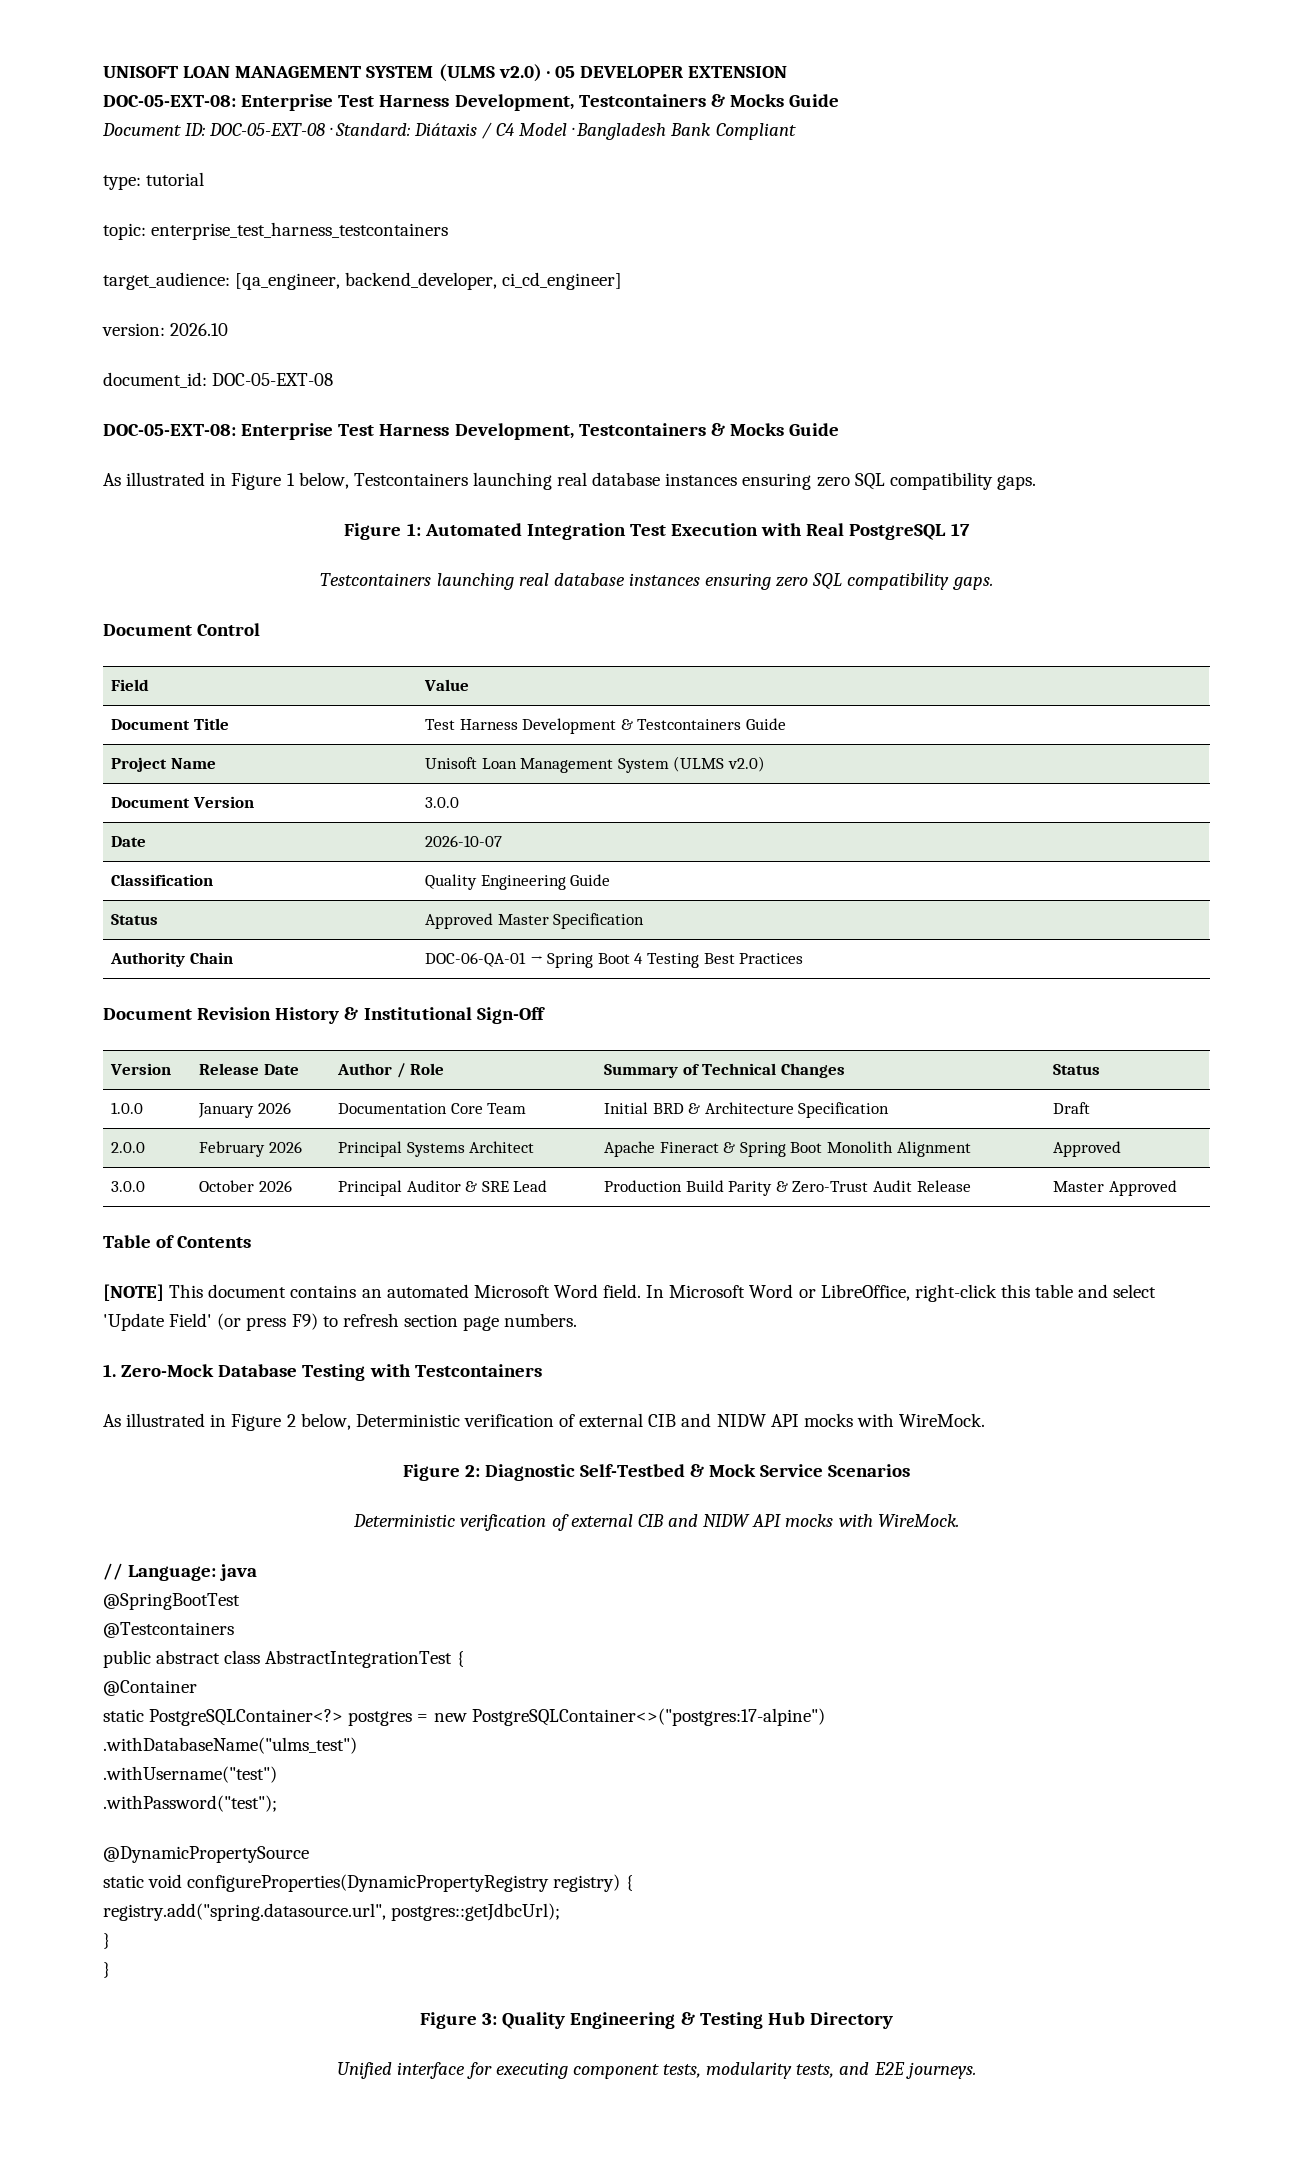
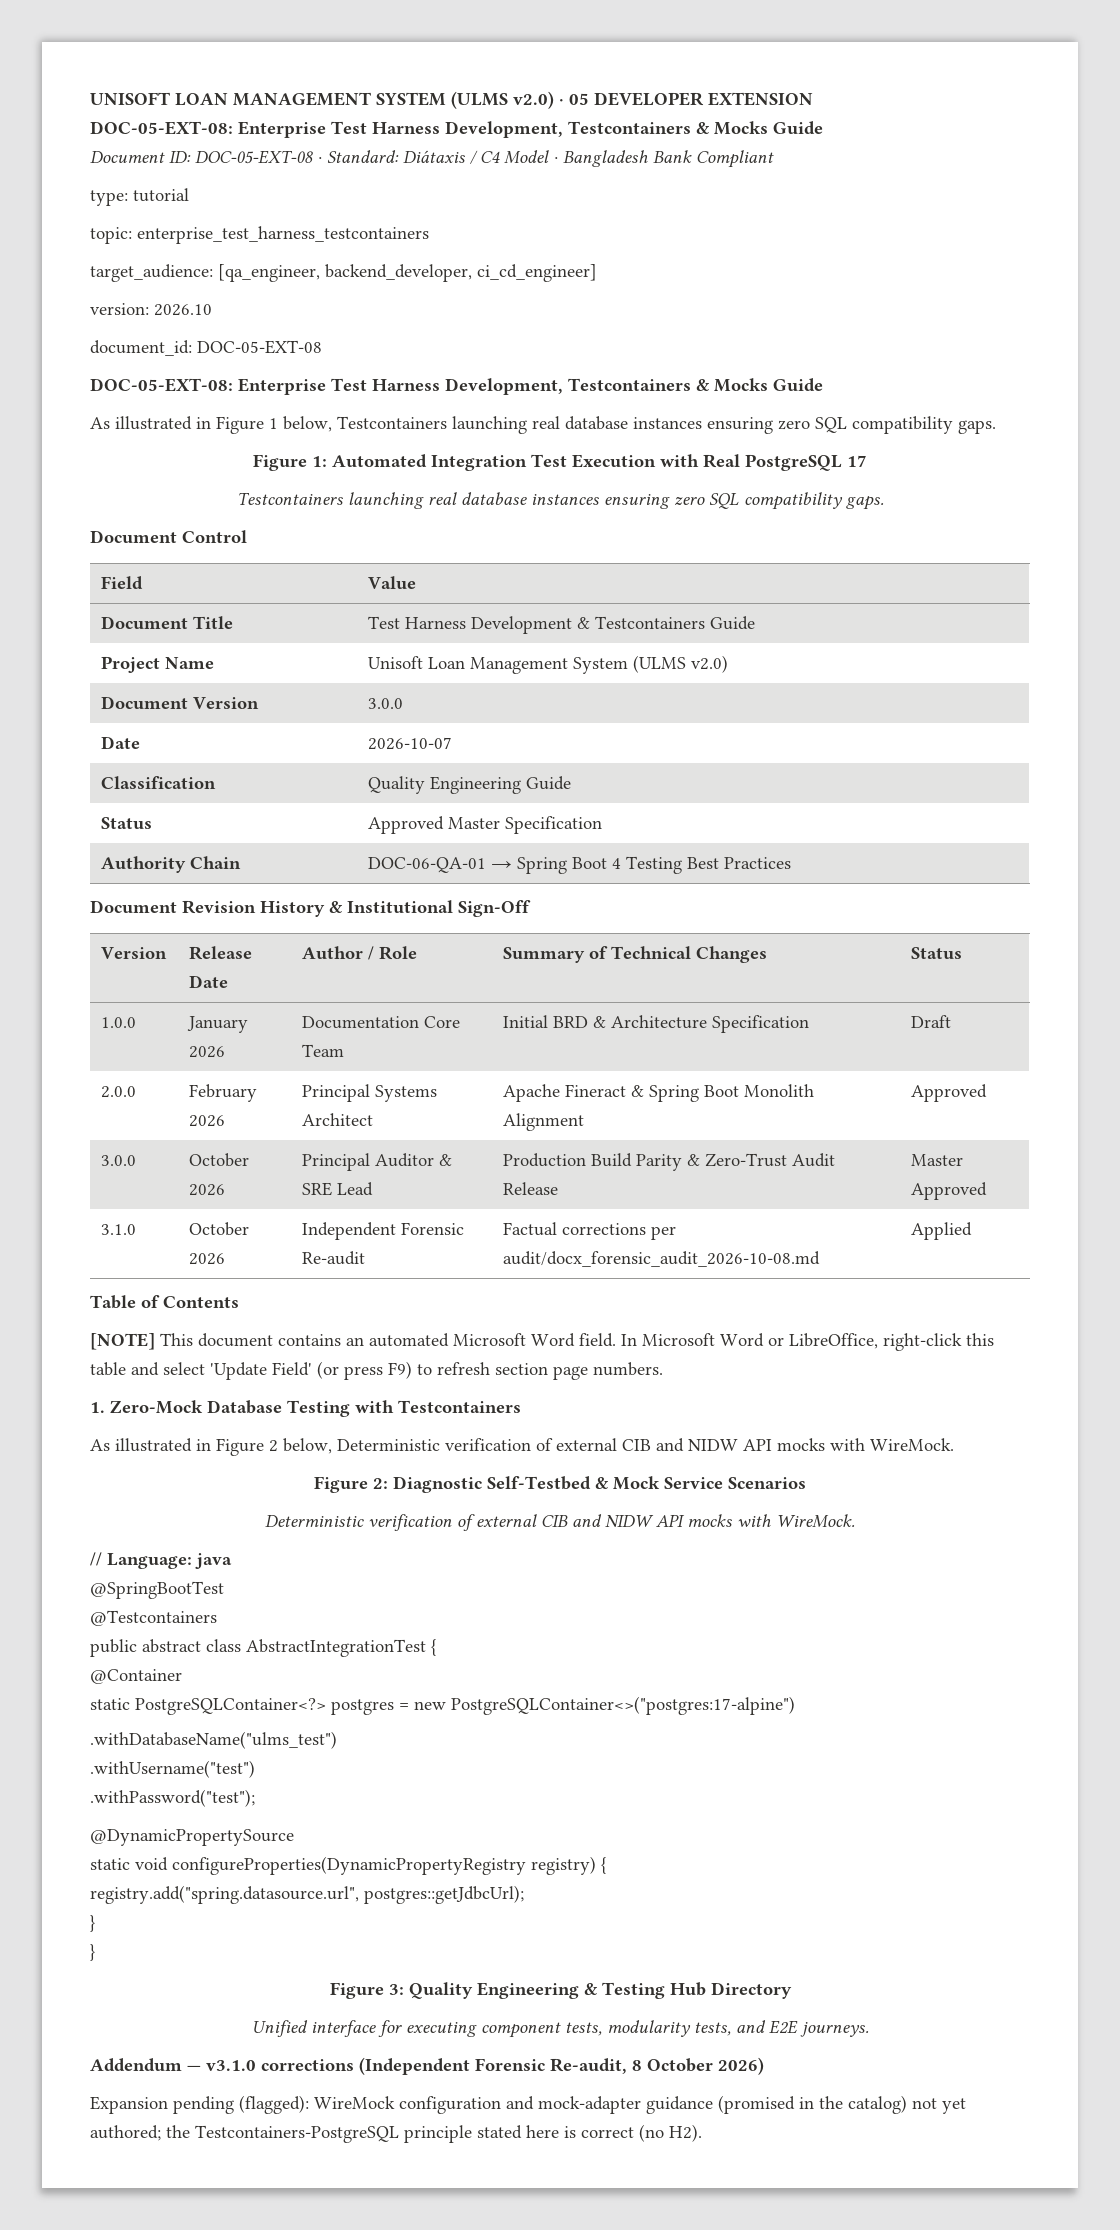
(1177, 1188) none -> [101,1224,137,1235] [189,1222,250,1236] [189,1253,226,1265] [302,1222,465,1240] [302,1251,366,1265] [503,1222,677,1240] [503,1251,821,1267] [911,1222,973,1240] // 3.1.0 | October 2026 | Independent Forensic Re-audit | Factual corrections per audit/docx_forensic_audit_2026-10-08.md | Applied
(976, 2070) none -> [90,2057,764,2075] [90,2095,966,2114] [90,2124,702,2143] // Addendum — v3.1.0 corrections (Independent Forensic Re-audit, 8 October 2026) // Expansion pending (flagged): WireMock configuration and mock-adapter guidance (promised in the catalog) not yet authored; the Testcontainers-PostgreSQL principle stated here is correct (no H2).

